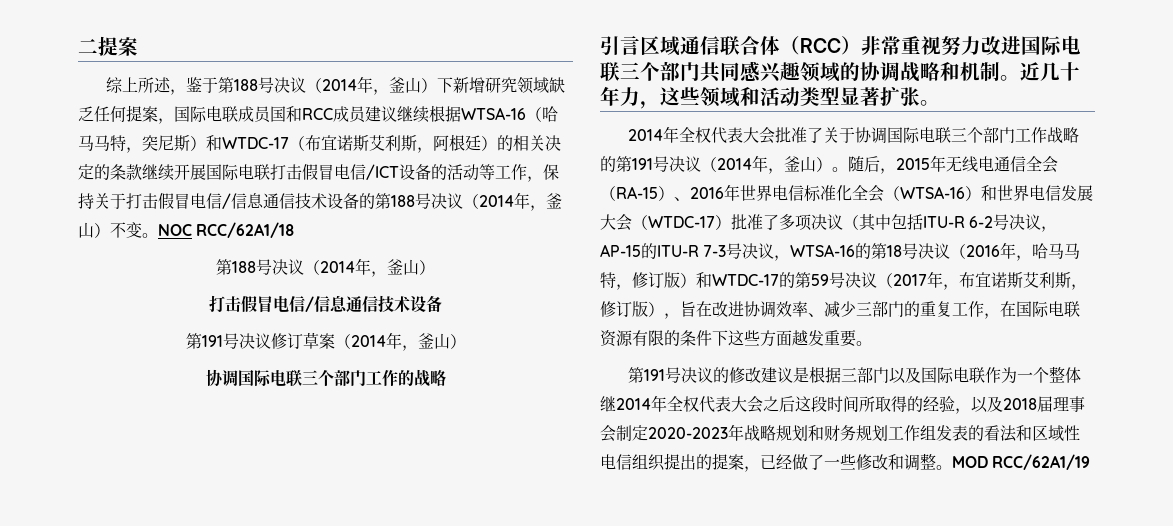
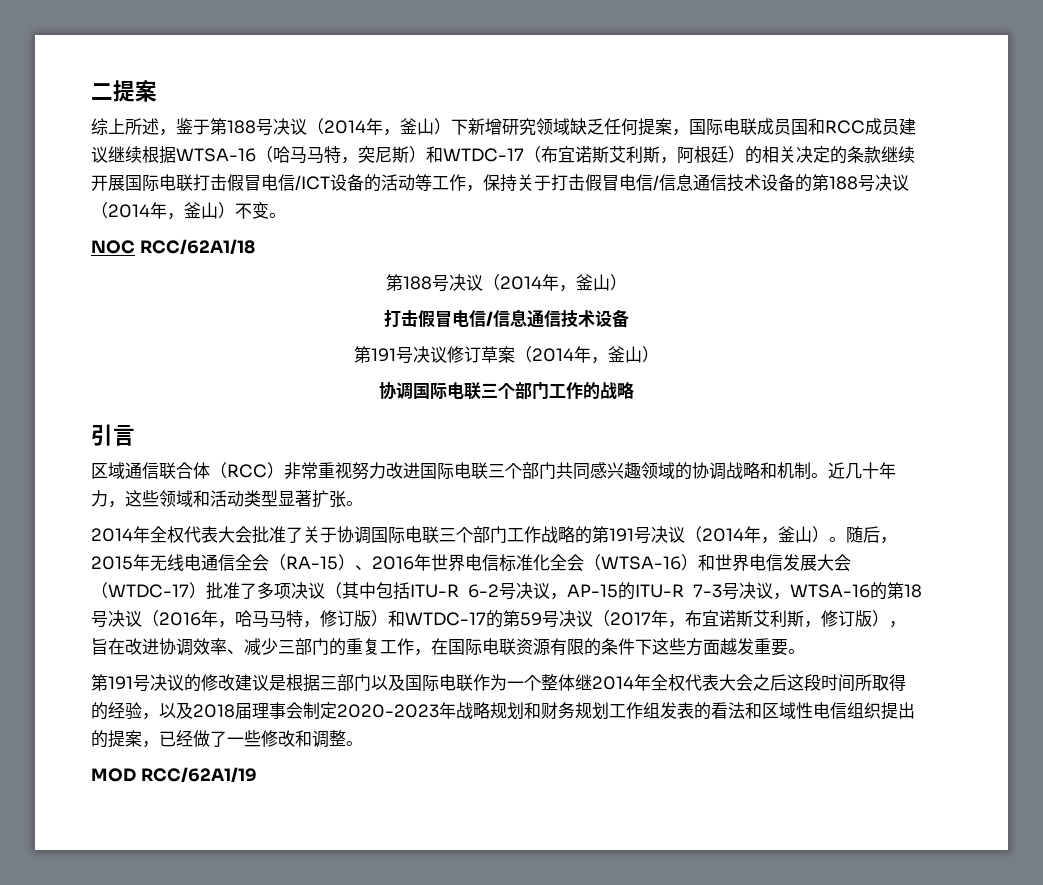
(158, 235) none -> (286, 215) //
(640, 45) none -> (135, 435) //
(952, 467) none -> (363, 743) //

